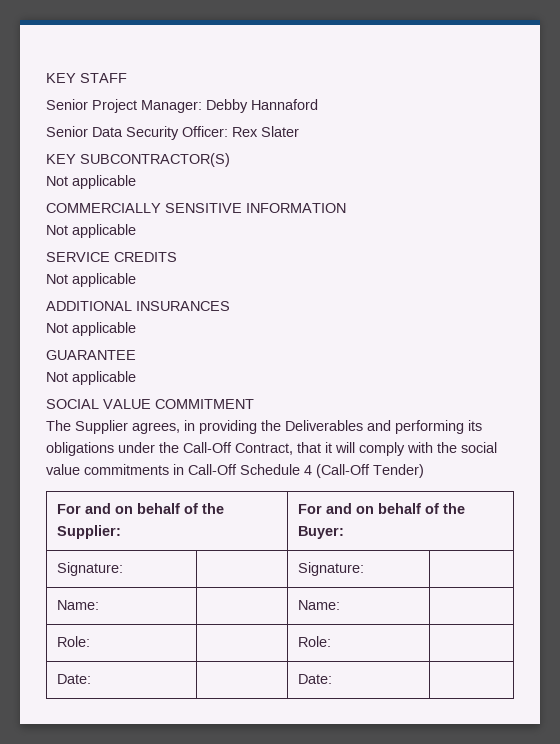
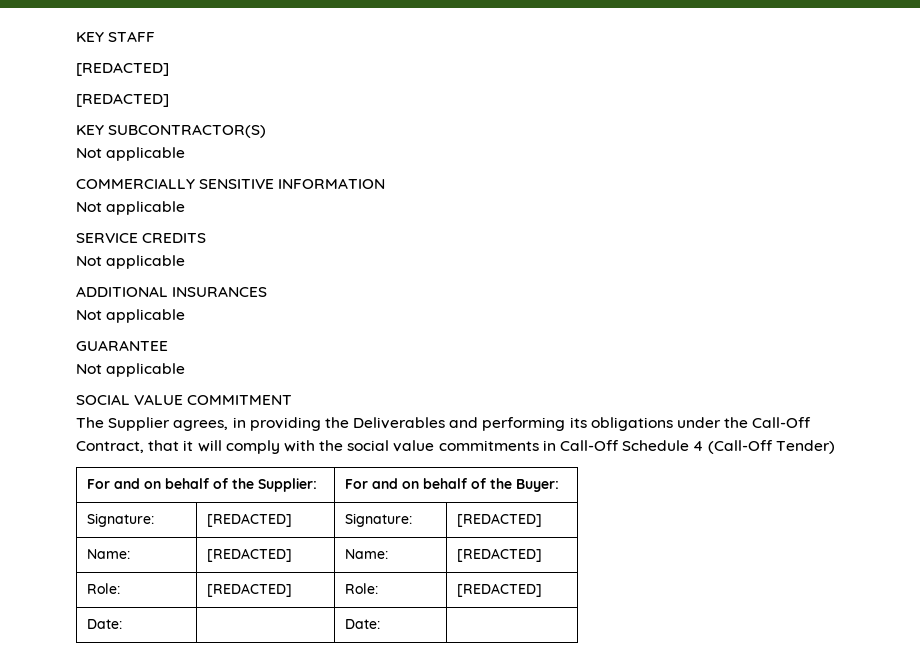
[46,99,318,113] [46,126,299,140] Senior Project Manager: Debby Hannaford // Senior Data Security Officer: Rex Slater -> [76,62,169,76] [76,93,169,107] [REDACTED] // [REDACTED]
[297,562,364,576] [56,600,99,610] [297,600,340,610] [56,636,90,647] [297,636,331,647] | Signature: | // Name: | | Name: | // Role: | | Role: | -> [207,513,293,527] [345,513,413,527] [457,513,543,527] [87,549,131,559] [207,548,293,562] [345,549,389,559] [457,548,543,562] [87,583,121,594] [207,583,293,597] [345,583,379,594] [457,583,543,597] [REDACTED] | Signature: | [REDACTED] // Name: | [REDACTED] | Name: | [REDACTED] // Role: | [REDACTED] | Role: | [REDACTED]

